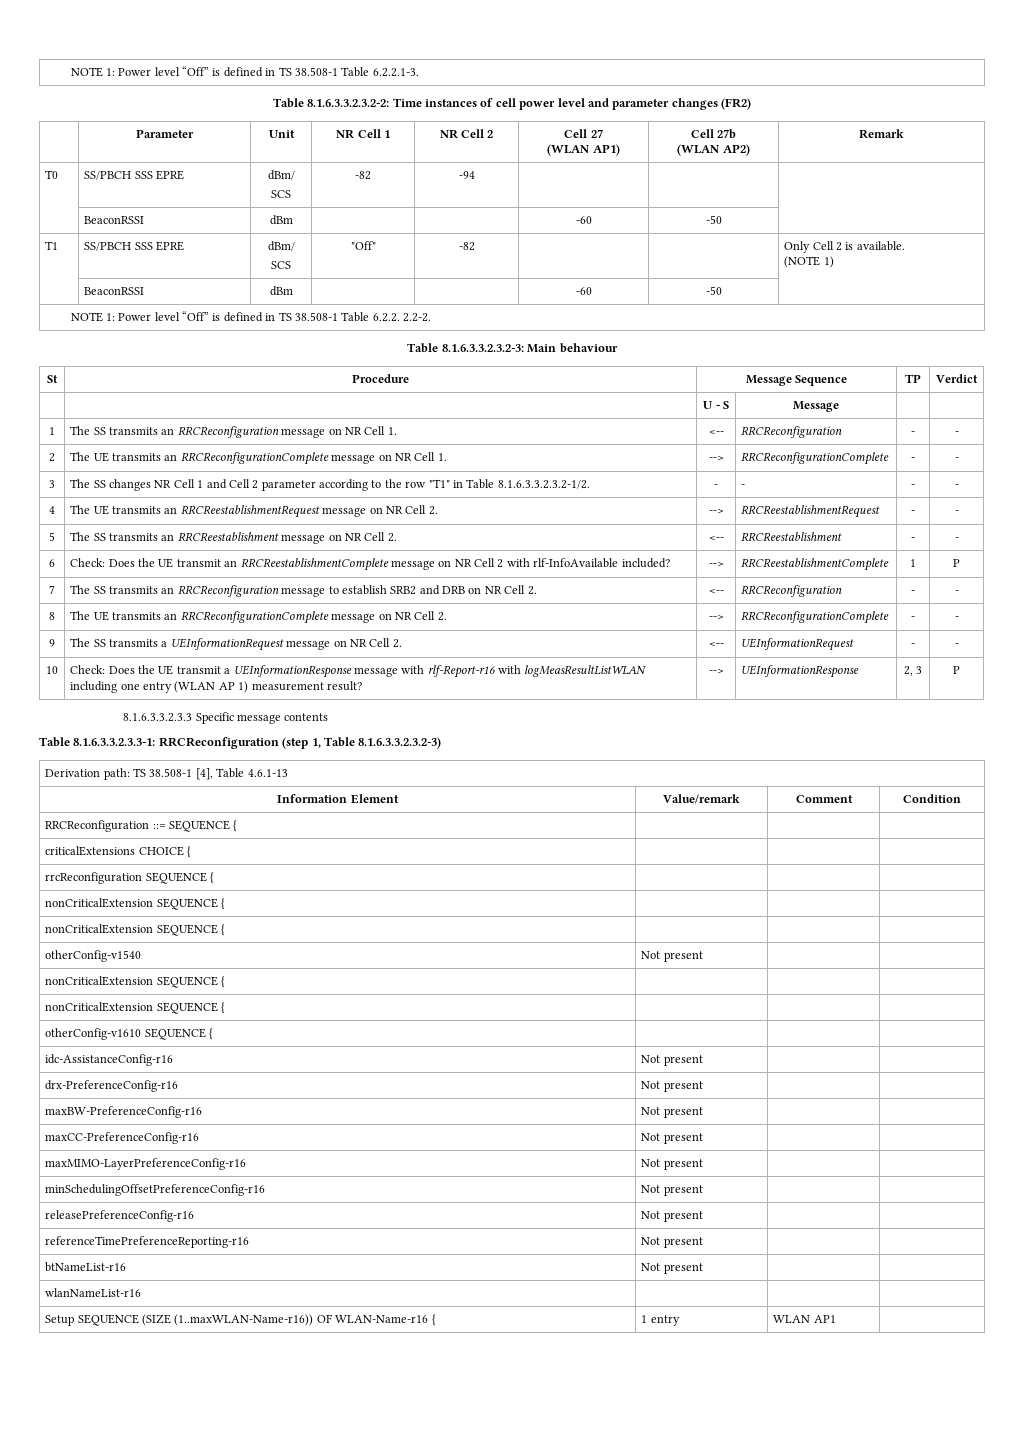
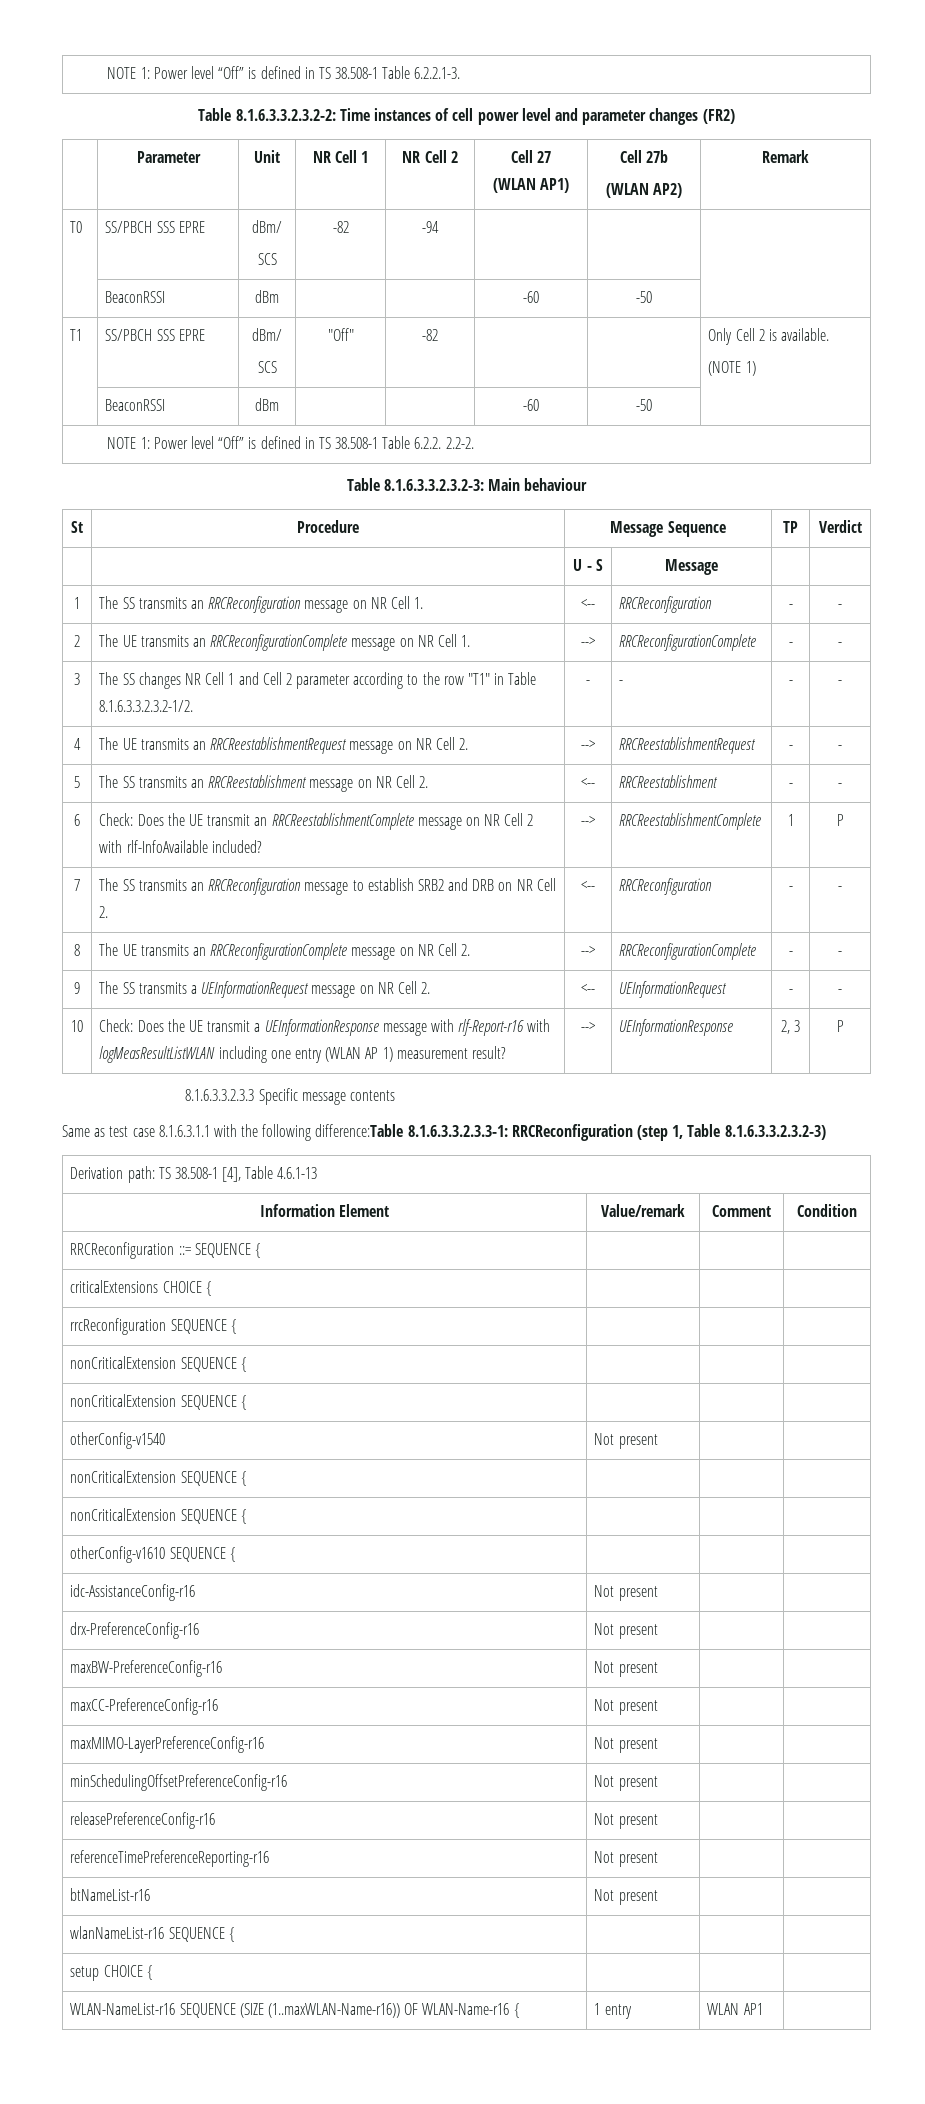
[39,737,70,747] Table -> [62,1124,404,1141] Same as test case 8.1.6.3.1.1 with the following difference:Table
[45,1315,75,1326] | | | // Setup -> [168,1927,235,1942] [70,1965,153,1981] [70,2003,176,2015] SEQUENCE { | | | // setup CHOICE { | | | // WLAN-NameList-r16

